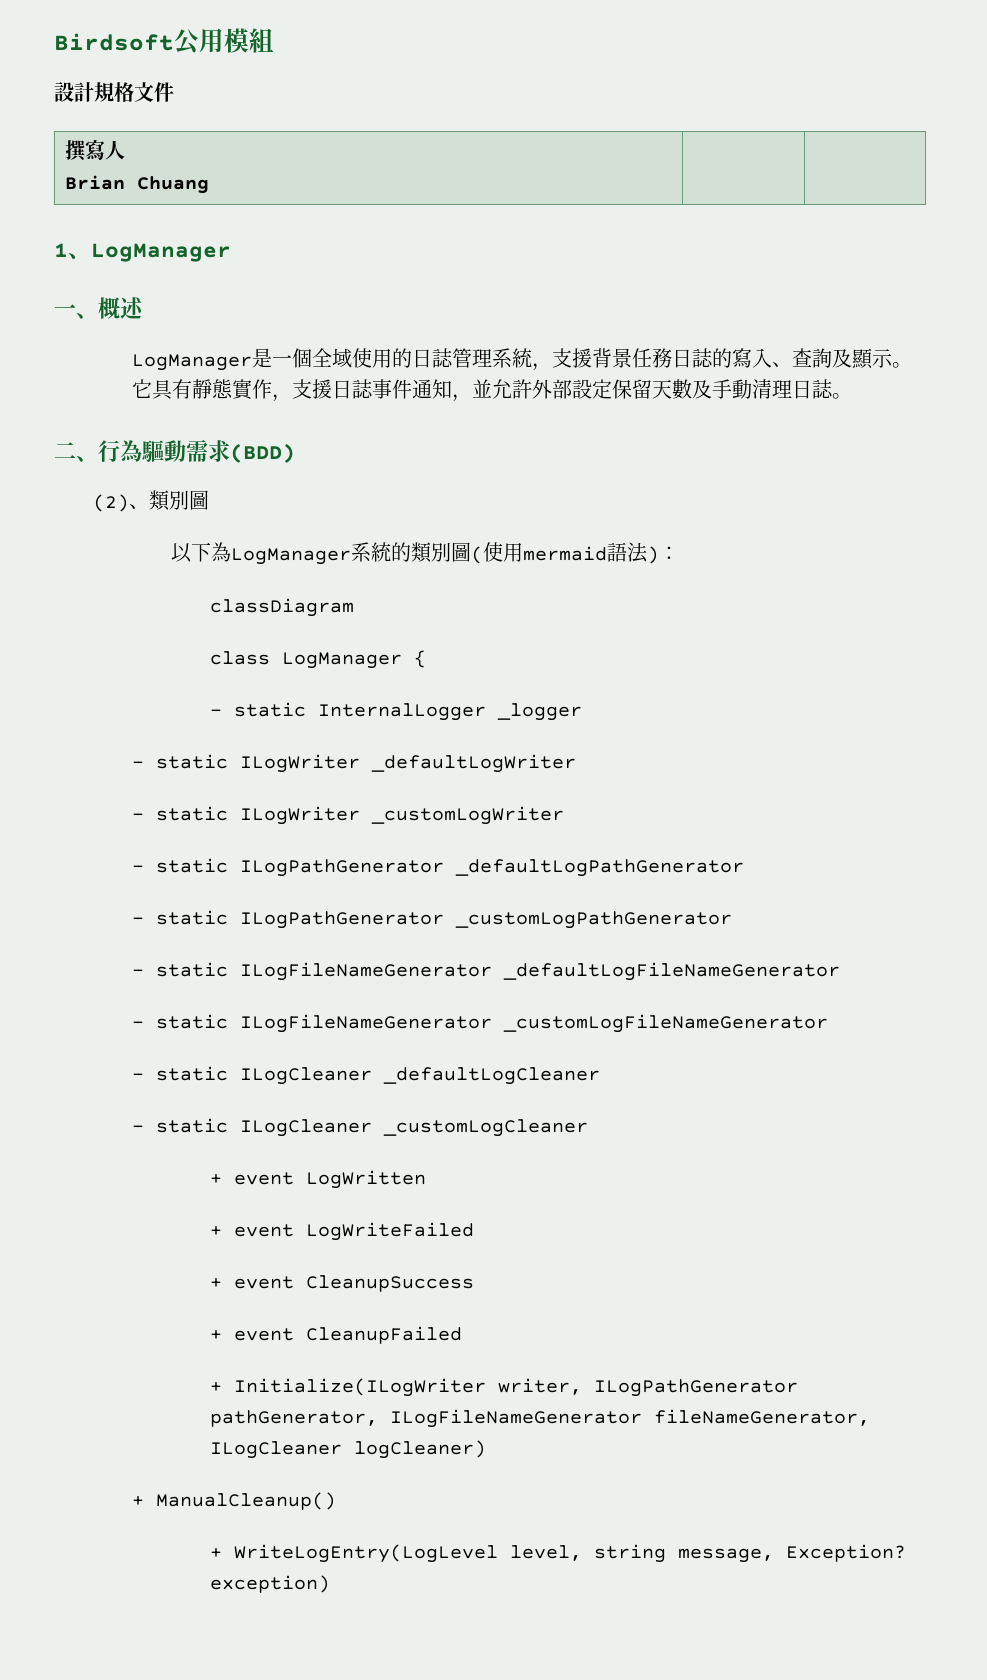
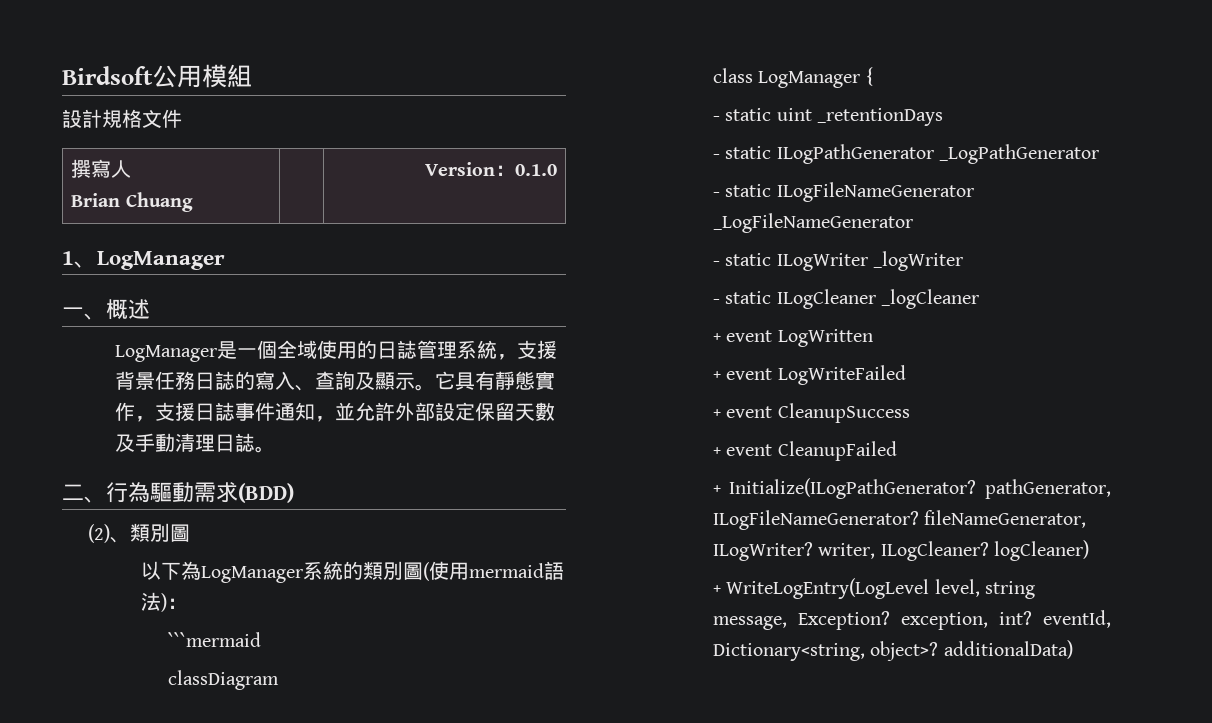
(209, 185) none -> [424,162,557,176] Version：0.1.0
(679, 553) none -> [167,632,261,647] // ```mermaid
[317,703,582,721] [131,754,576,773] [131,806,564,825] [131,858,744,877] [131,910,732,929] [131,962,840,981] [131,1014,828,1033] [131,1066,600,1085] [131,1118,588,1137] InternalLogger _logger // - static ILogWriter _defaultLogWriter // - static ILogWriter _customLogWriter // - static ILogPathGenerator _defaultLogPathGenerator // - static ILogPathGenerator _customLogPathGenerator // - static ILogFileNameGenerator _defaultLogFileNameGenerator // - static ILogFileNameGenerator _customLogFileNameGenerator // - static ILogCleaner _defaultLogCleaner // - static ILogCleaner _customLogCleaner -> [776,108,944,126] [712,144,1100,164] [712,182,974,202] [712,213,913,233] [712,251,964,271] [712,289,980,309] uint _retentionDays // - static ILogPathGenerator _LogPathGenerator // - static ILogFileNameGenerator _LogFileNameGenerator // - static ILogWriter _logWriter // - static ILogCleaner _logCleaner
[233,1378,798,1397] [209,1409,870,1428] [209,1441,342,1459] Initialize(ILogWriter writer, ILogPathGenerator pathGenerator, ILogFileNameGenerator fileNameGenerator, ILogCleaner -> [729,478,1111,499] [712,510,1087,530] [712,541,989,561] Initialize(ILogPathGenerator? pathGenerator, ILogFileNameGenerator? fileNameGenerator, ILogWriter? writer, ILogCleaner?
[131,1492,336,1510] // + ManualCleanup() -> (1090, 550) none
[209,1575,330,1593] exception) -> [900,610,1111,630] [712,640,1073,661] exception, int? eventId, Dictionary<string, object>? additionalData)

